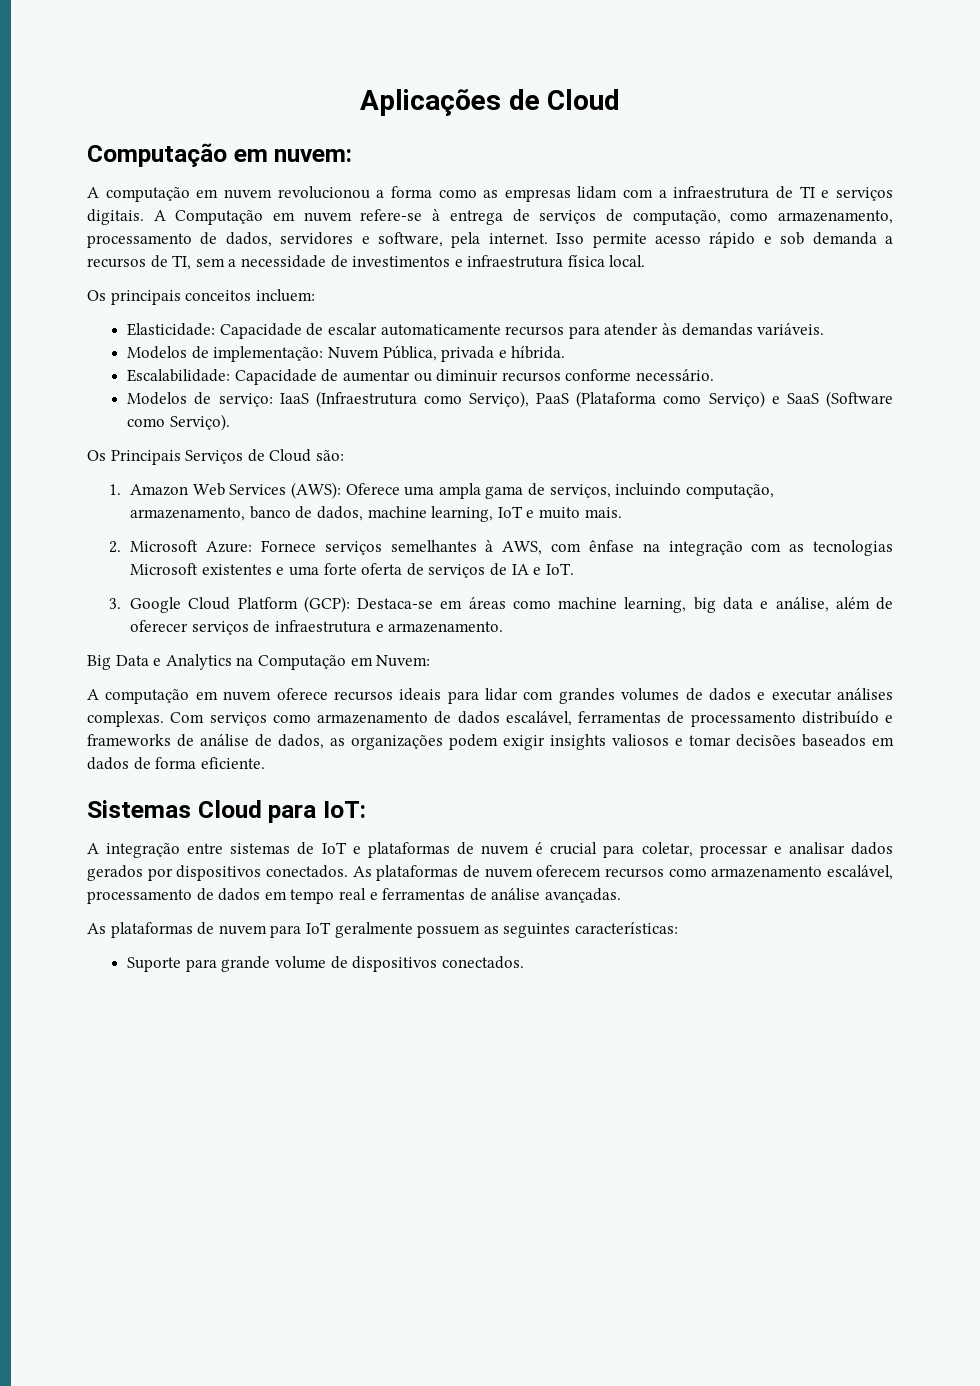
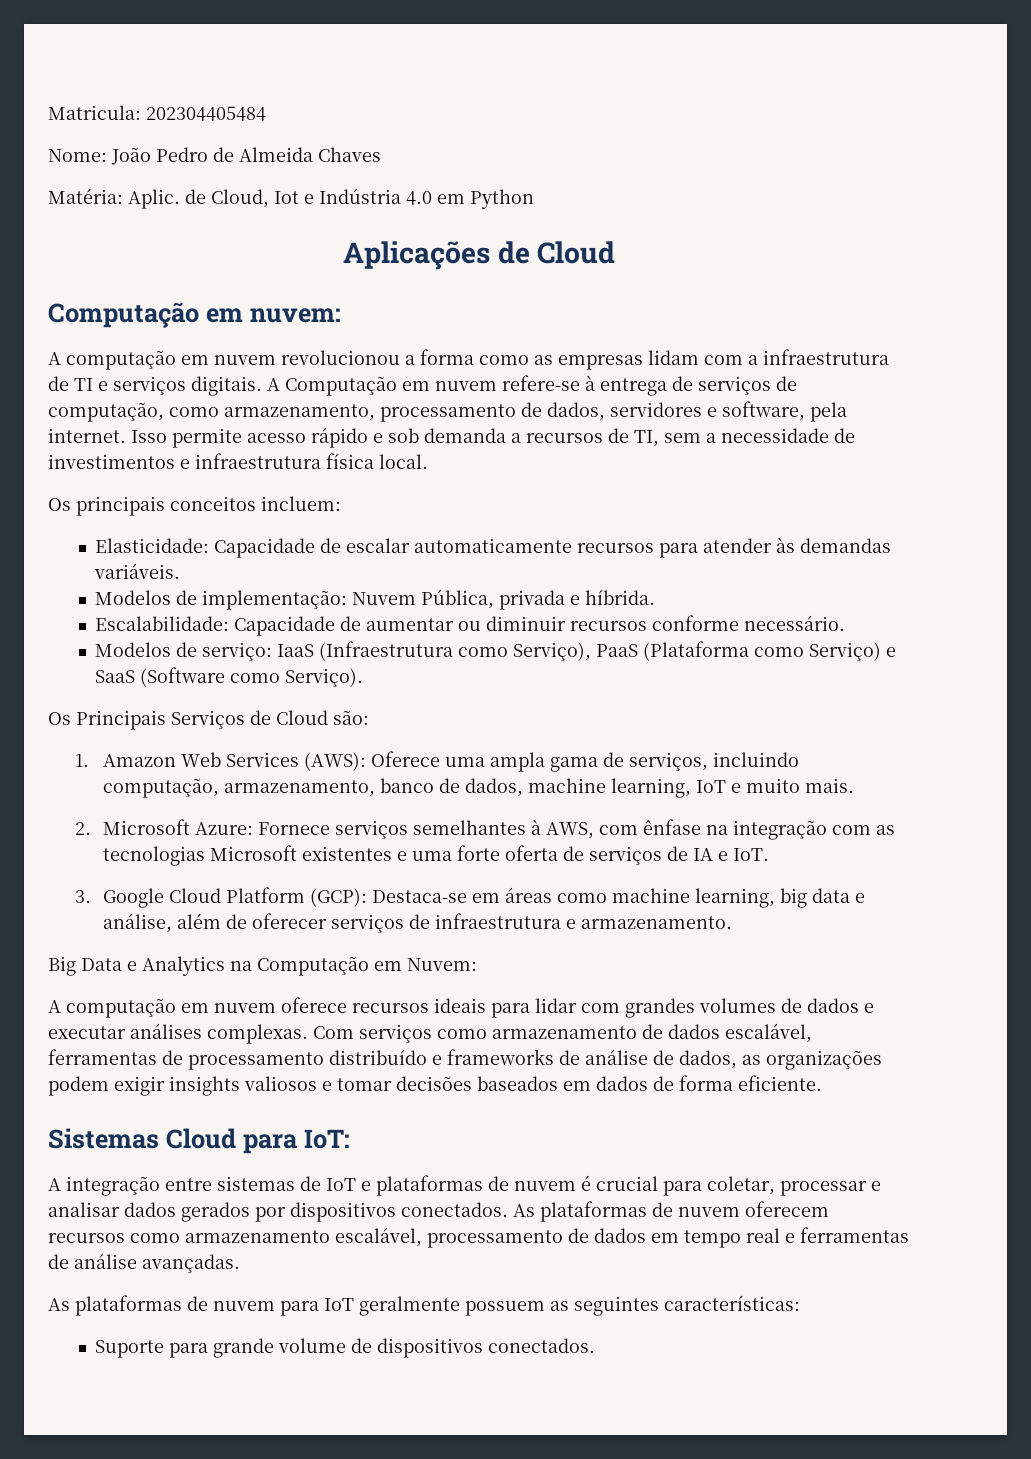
(359, 102) none -> [48,105,266,121] [48,147,381,165] [48,188,534,209] Matricula: 202304405484 // Nome: João Pedro de Almeida Chaves // Matéria: Aplic. de Cloud, Iot e Indústria 4.0 em Python //

